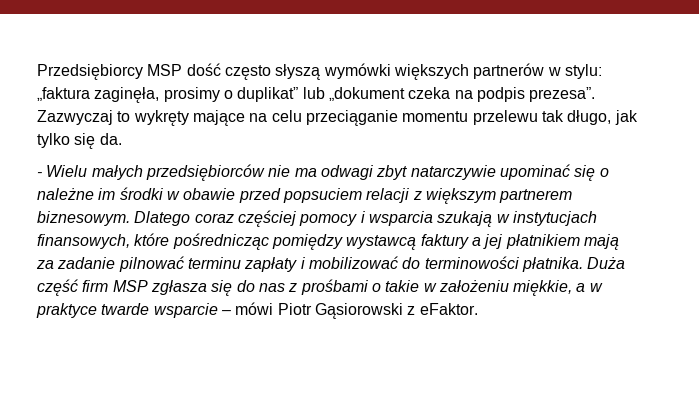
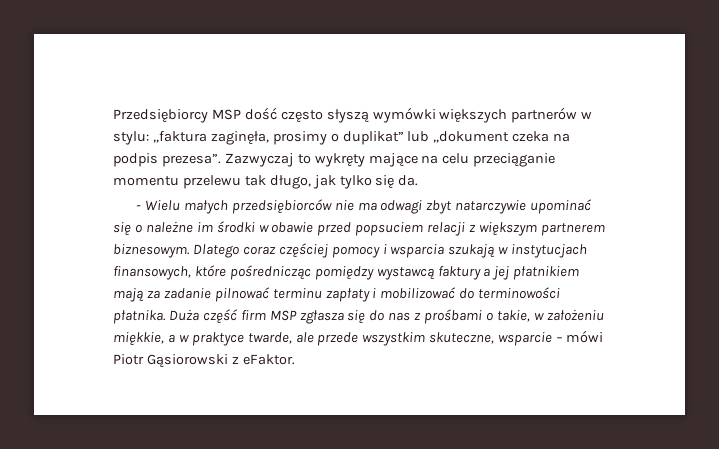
[385,280,420,292] takie -> [496,310,530,322] takie,
[101,303,150,315] twarde -> [247,332,495,346] twarde, ale przede wszystkim skuteczne,

